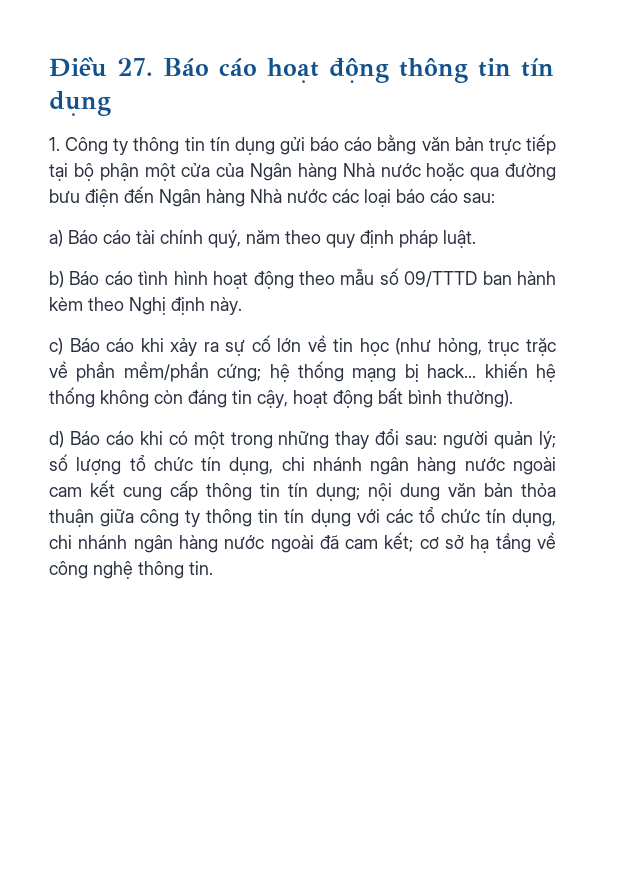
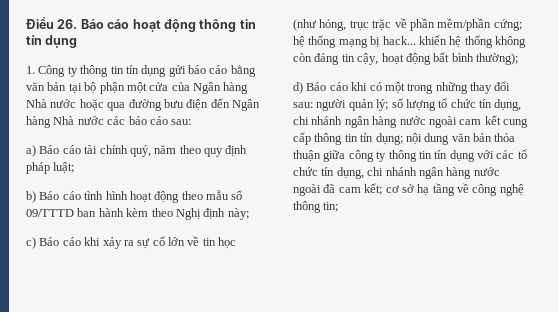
[117,58,153,76] 27. -> [57,19,78,29] 26.
[488,134,557,155] trực tiếp -> (67, 86) none
[364,189,391,207] loại -> (126, 120) none
[443,230,476,248] luật. -> [53,162,75,174] luật;
[210,297,242,315] này. -> [227,208,249,220] này;
[447,390,513,408] thường). -> [476,53,518,65] thường);
[189,561,213,575] tin. -> [323,202,339,212] tin;

